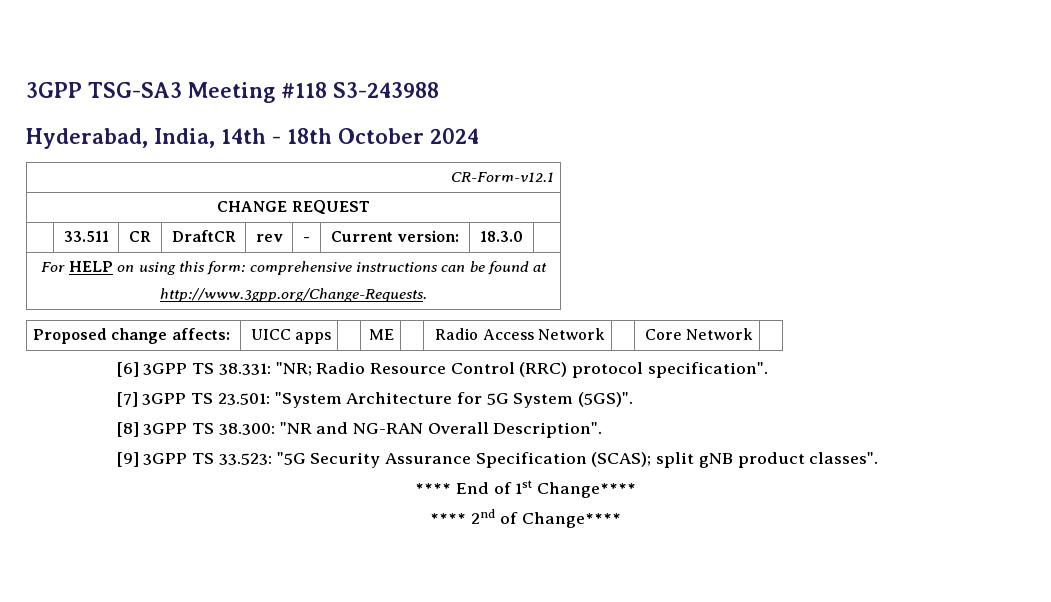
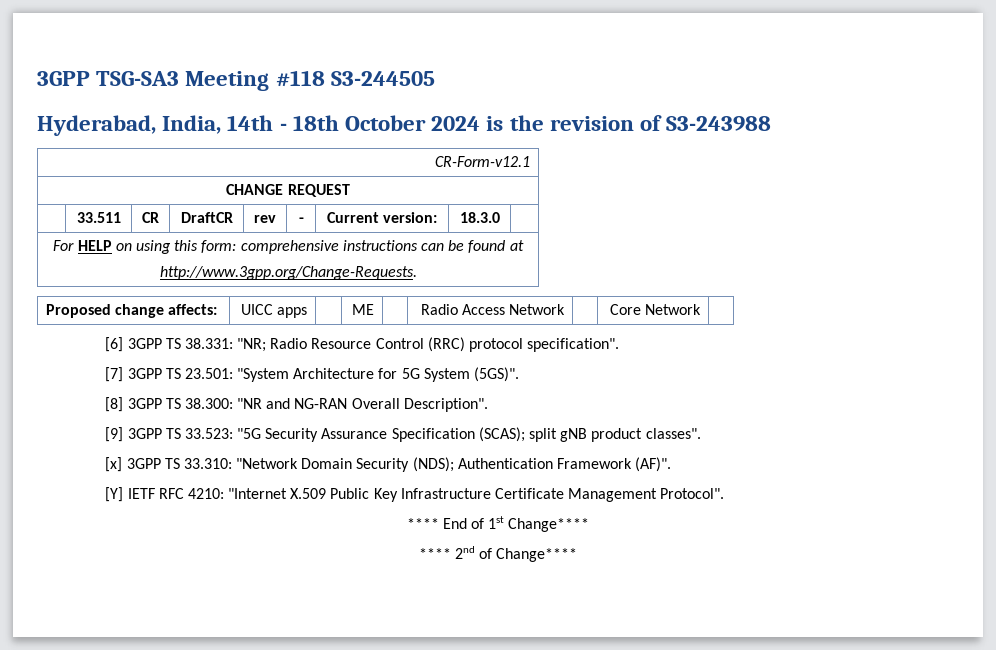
[333,82,439,98] S3-243988 -> [330,71,435,86] S3-244505
(479, 136) none -> [486,115,772,131] is the revision of S3-243988
(879, 458) none -> [105,457,672,472] [105,487,725,502] // [x] 3GPP TS 33.310: "Network Domain Security (NDS); Authentication Framework (AF)". // [Y] IETF RFC 4210: "Internet X.509 Public Key Infrastructure Certificate Management Protocol".

